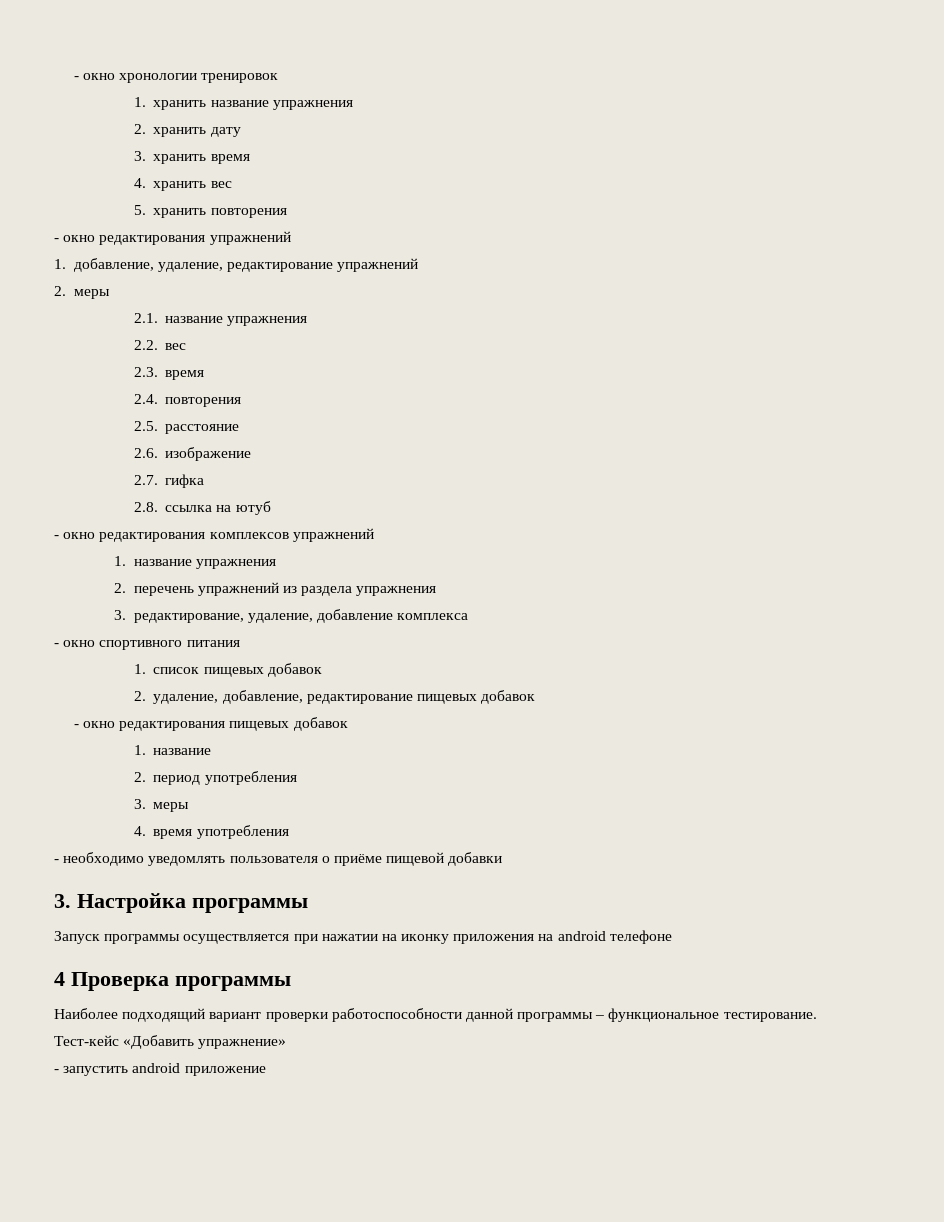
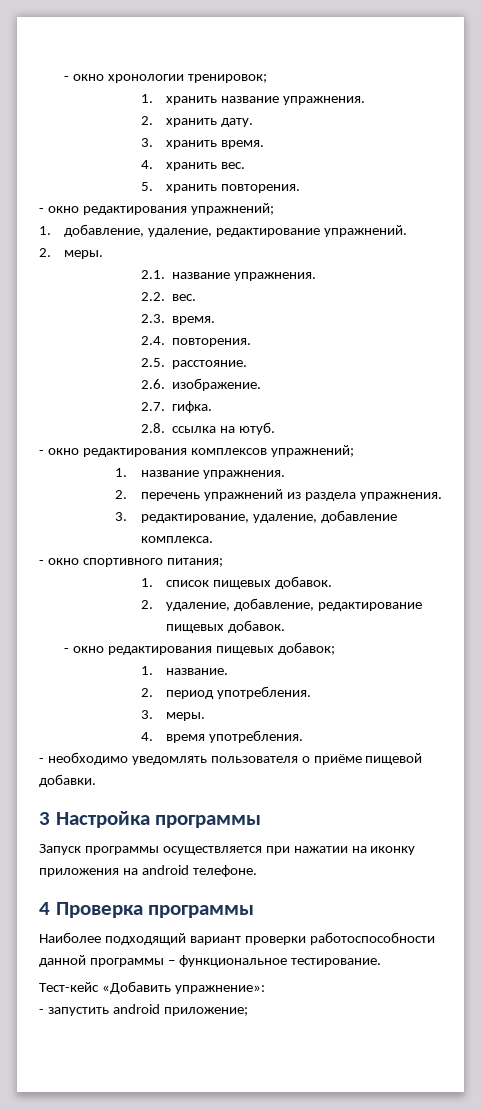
[201,73,279,83] тренировок -> [188,74,268,83] тренировок;
[272,100,353,110] упражнения -> [283,96,366,105] упражнения.
[210,127,241,137] дату -> [221,118,254,127] дату.
[210,154,250,164] время -> [221,140,265,149] время.
[210,181,232,188] вес -> [221,162,246,169] вес.
[210,208,287,218] [54,231,291,245] повторения // - окно редактирования упражнений -> [221,184,301,193] [39,203,274,215] повторения. // - окно редактирования упражнений;
[337,258,419,272] [54,286,110,299] упражнений // 2. меры -> [324,225,408,237] [39,248,104,259] упражнений. // 2. меры.
[227,316,308,326] упражнения -> [234,272,317,281] упражнения.
[165,343,187,350] вес -> [172,294,197,301] вес.
[165,370,205,380] время -> [172,316,216,325] время.
[165,397,242,407] повторения -> [172,338,252,347] повторения.
[165,424,240,434] расстояние -> [172,360,248,369] расстояние.
[165,447,252,461] изображение -> [172,378,262,391] изображение.
[165,474,205,488] гифка -> [172,401,213,413] гифка.
[235,501,271,515] ютуб -> [238,422,275,435] ютуб.
[292,528,374,542] [113,556,276,569] упражнений // 1. название упражнения -> [270,445,354,457] [115,468,285,479] упражнений; // 1. название упражнения.
[356,586,437,596] упражнения -> [359,492,442,501] упражнения.
[397,613,469,620] комплекса -> [140,536,213,543] комплекса.
[186,640,240,647] питания -> [166,558,223,567] питания;
[267,663,322,677] добавок -> [275,576,333,589] добавок.
[481,690,536,704] добавок -> [228,620,286,633] добавок.
[293,717,348,731] [133,745,212,755] добавок // 1. название -> [278,642,336,655] [140,666,229,675] добавок; // 1. название.
[204,771,297,785] [133,799,190,812] употребления // 3. меры -> [217,686,312,699] [140,710,206,721] употребления. // 3. меры.
[196,825,289,839] употребления -> [209,730,304,743] употребления.
[448,852,503,866] [54,894,71,908] добавки // 3. -> [39,774,96,787] [39,812,50,825] добавки. // 3
[609,930,672,944] телефоне -> [192,865,257,877] телефоне.
[198,1039,287,1049] упражнение» -> [174,985,265,994] упражнение»:
[184,1066,266,1076] приложение -> [163,1007,248,1016] приложение;

